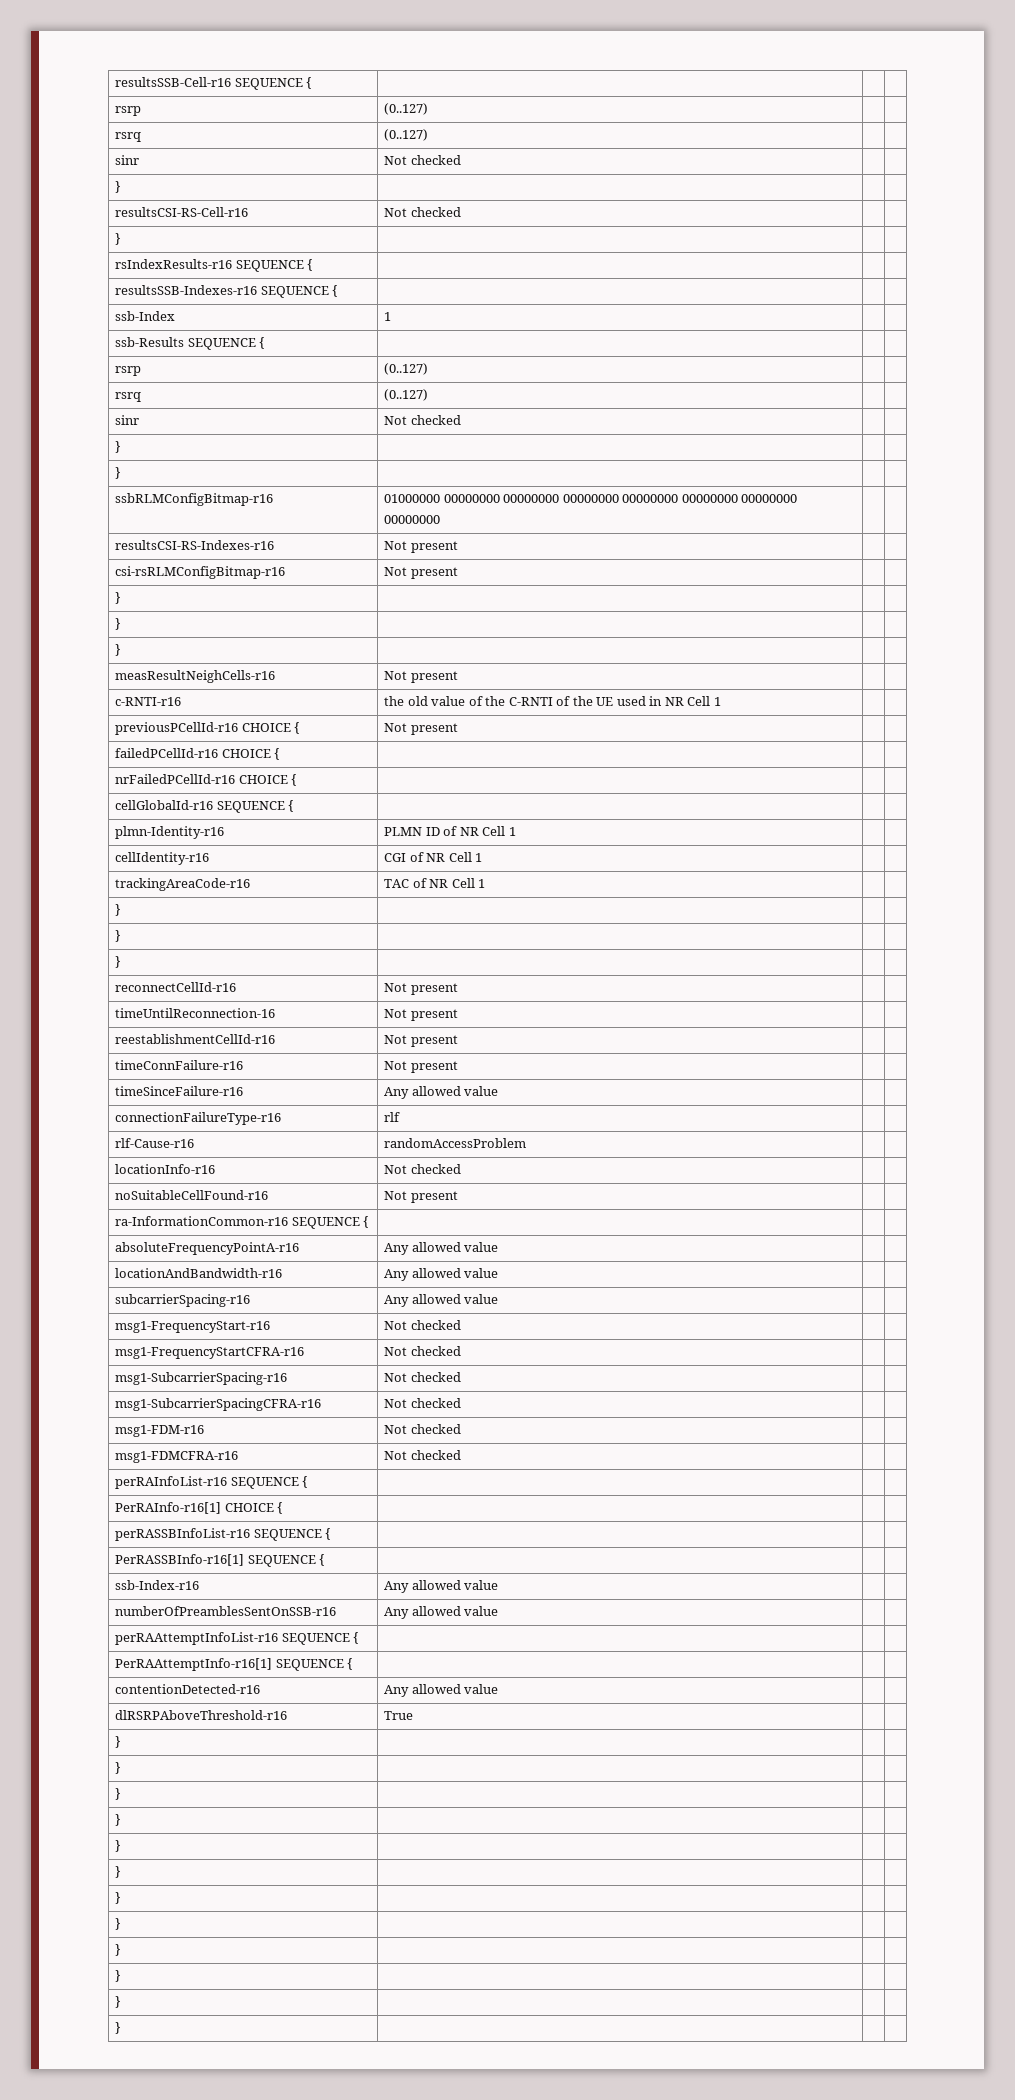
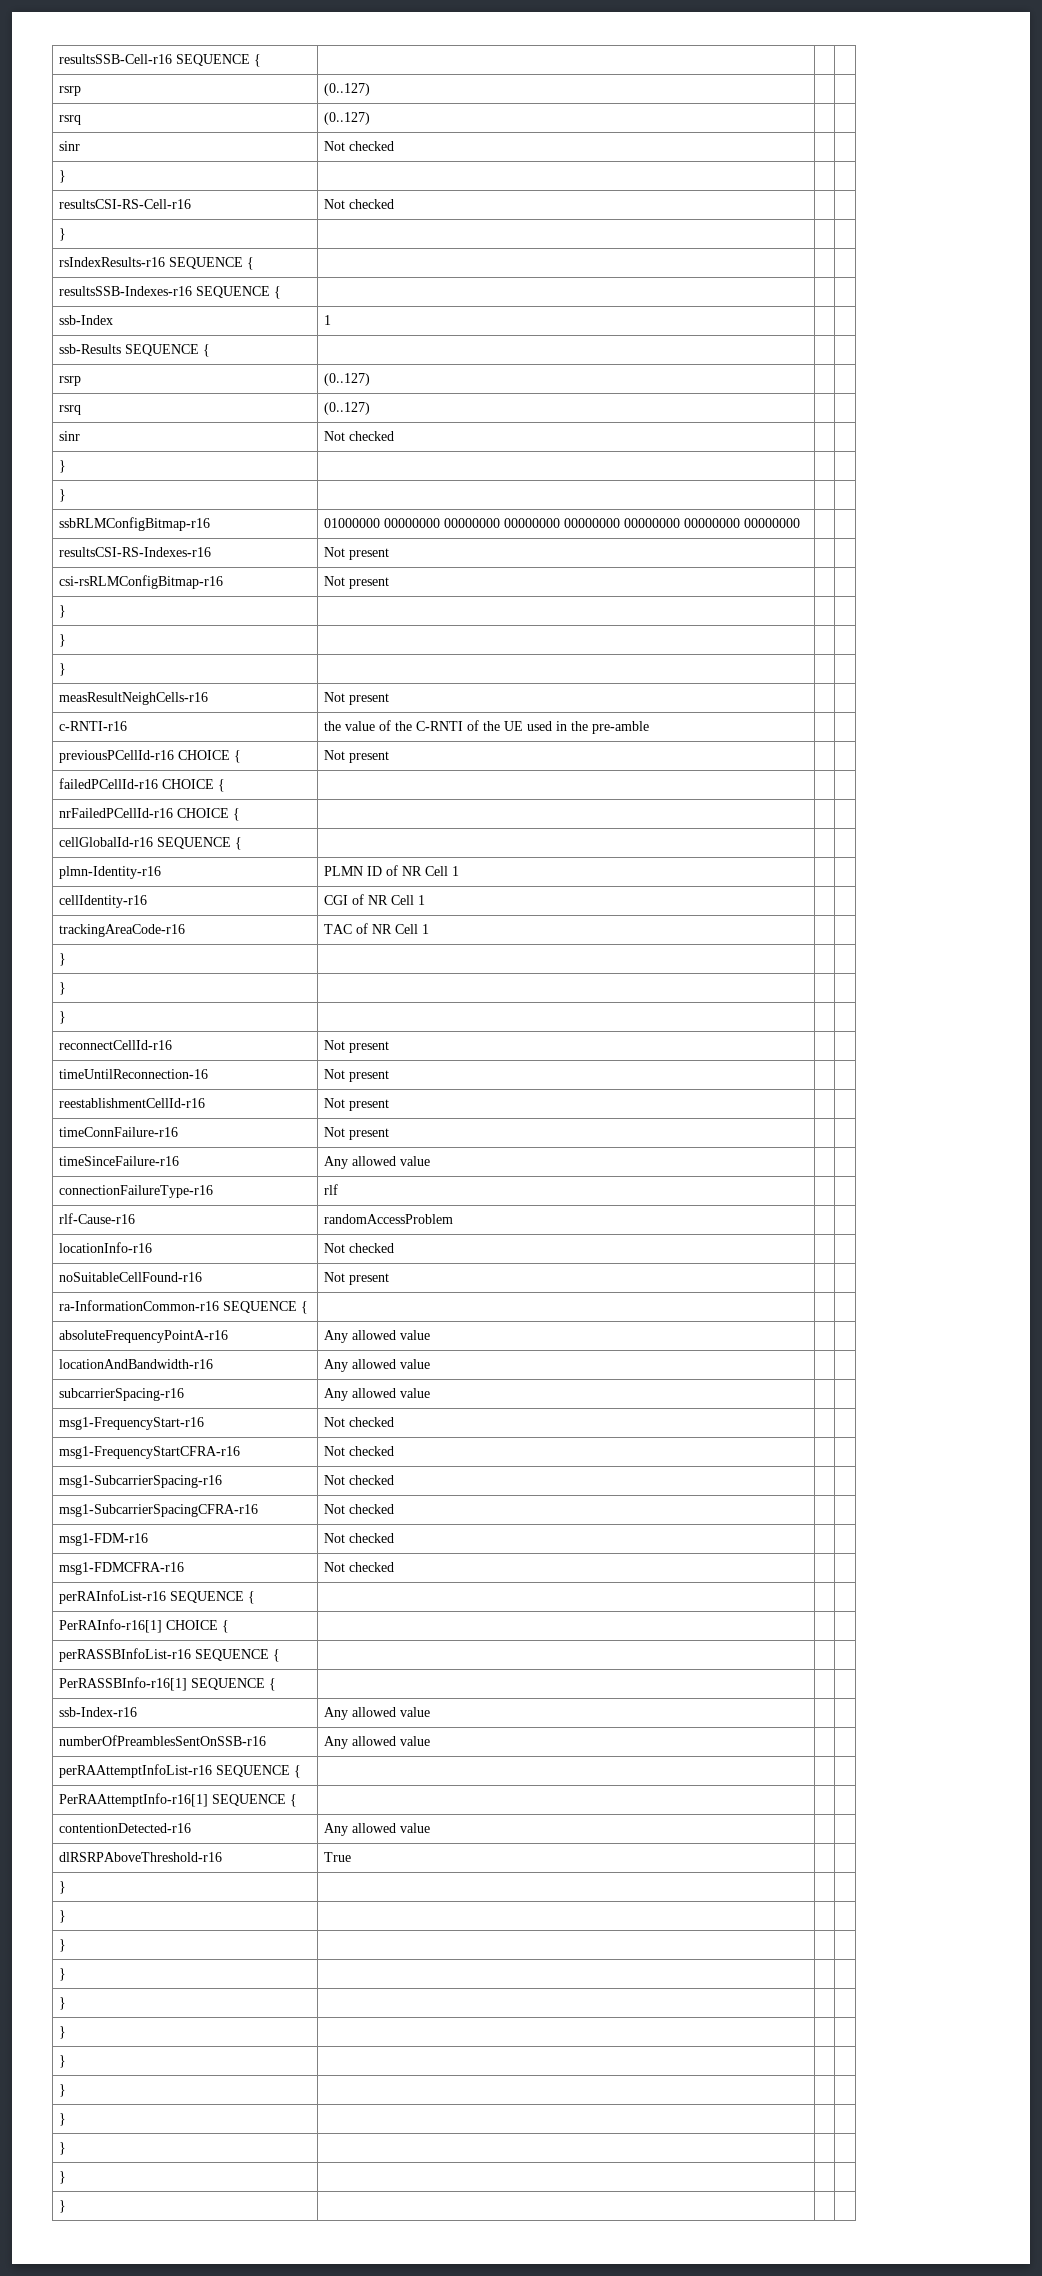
[407,696,428,706] old -> (341, 726) none
[664,696,721,706] NR Cell 1 -> [570,721,649,734] the pre-amble

